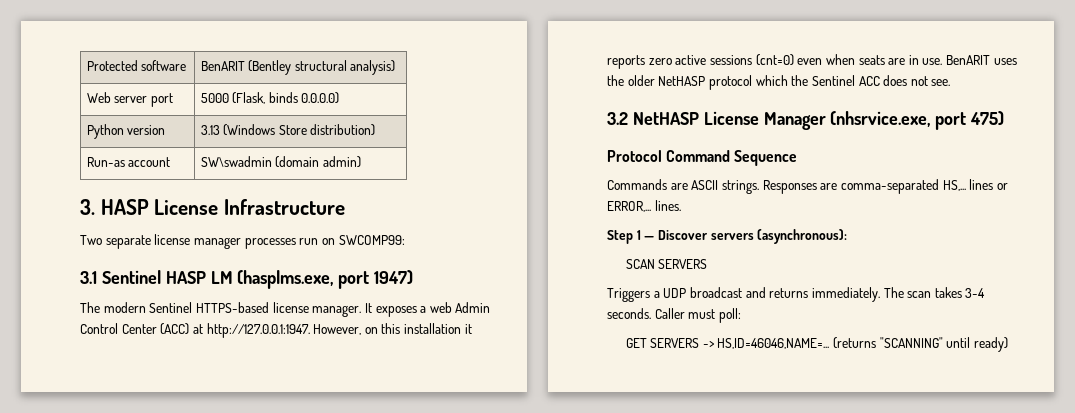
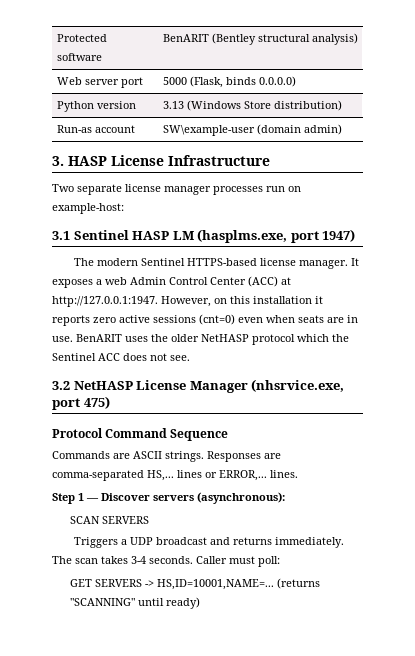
[200,156,272,167] SW\swadmin -> [162,125,255,136] SW\example-user
[338,235,405,245] SWCOMP99: -> [52,203,124,214] example-host:
[717,338,830,349] HS,ID=46046,NAME=... -> [157,579,275,590] HS,ID=10001,NAME=...

